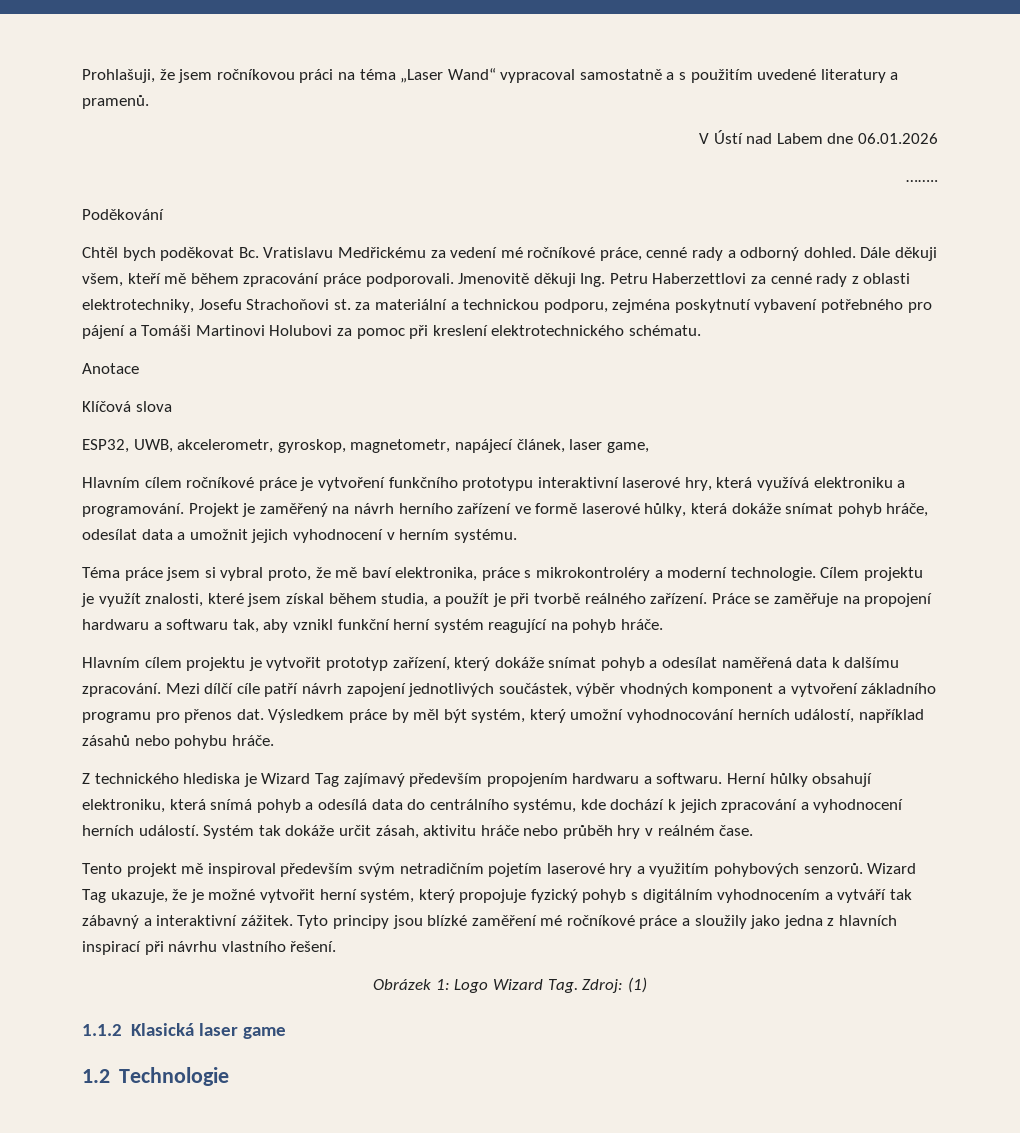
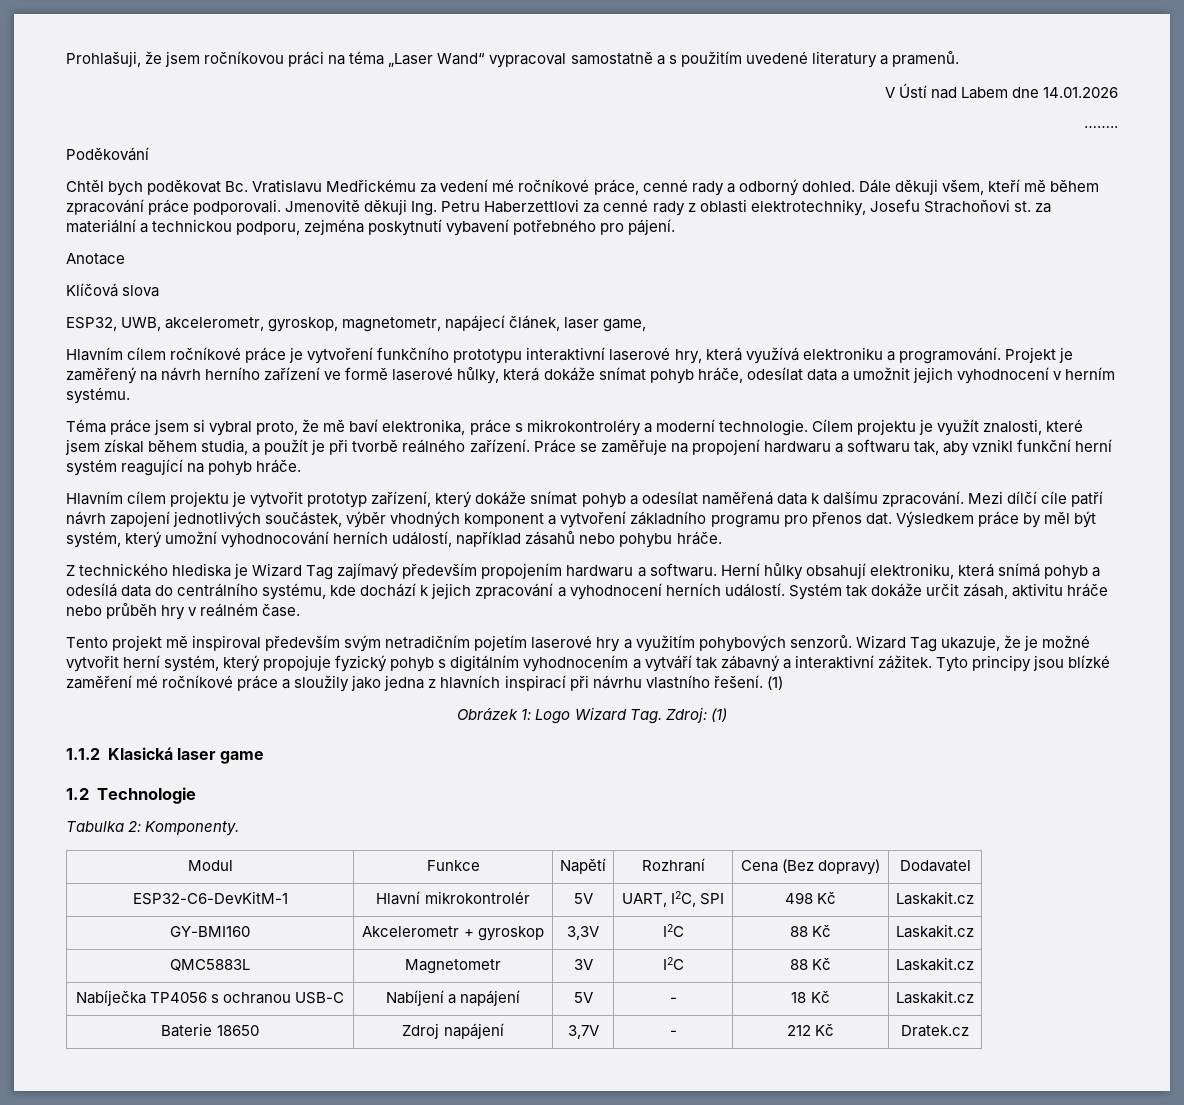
[858,133,939,144] 06.01.2026 -> [1042,87,1118,98] 14.01.2026
[82,325,701,339] pájení a Tomáši Martinovi Holubovi za pomoc při kreslení elektrotechnického schématu. -> [628,219,676,235] pájení.
(337, 946) none -> [766,676,783,690] (1)
(229, 1076) none -> [66,821,240,836] [187,860,233,871] [426,860,480,871] [560,858,606,874] [641,858,705,872] [740,859,881,875] [899,860,971,872] [132,891,288,905] [376,891,530,905] [573,893,593,904] [621,891,725,907] [784,891,837,904] [896,891,974,905] [170,926,250,937] [362,926,544,941] [567,926,599,940] [662,924,684,937] [789,924,832,937] [896,924,974,938] [170,959,250,971] [405,959,501,974] [573,959,593,970] [662,957,684,970] [789,957,832,970] [896,957,974,971] [75,990,345,1006] [385,990,521,1006] [573,992,593,1003] [669,997,677,1003] [791,990,830,1003] [896,990,974,1004] [161,1023,259,1037] [402,1023,504,1039] [567,1025,599,1039] [669,1030,677,1036] [786,1023,835,1036] [901,1025,969,1037] // Tabulka 2: Komponenty. // Modul | Funkce | Napětí | Rozhraní | Cena (Bez dopravy) | Dodavatel // ESP32-C6-DevKitM-1 | Hlavní mikrokontrolér | 5V | UART, I2C, SPI | 498 Kč | Laskakit.cz // GY-BMI160 | Akcelerometr + gyroskop | 3,3V | I2C | 88 Kč | Laskakit.cz // QMC5883L | Magnetometr | 3V | I2C | 88 Kč | Laskakit.cz // Nabíječka TP4056 s ochranou USB-C | Nabíjení a napájení | 5V | - | 18 Kč | Laskakit.cz // Baterie 18650 | Zdroj napájení | 3,7V | - | 212 Kč | Dratek.cz

